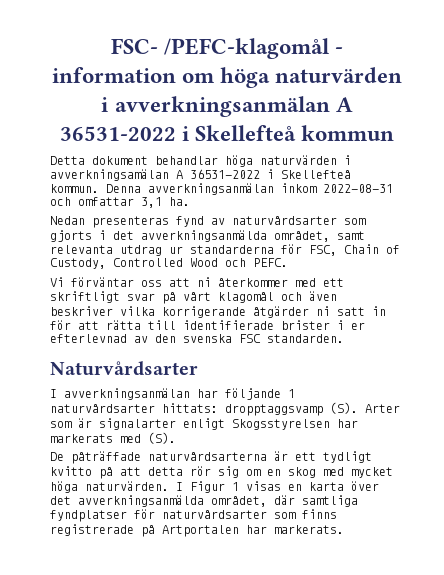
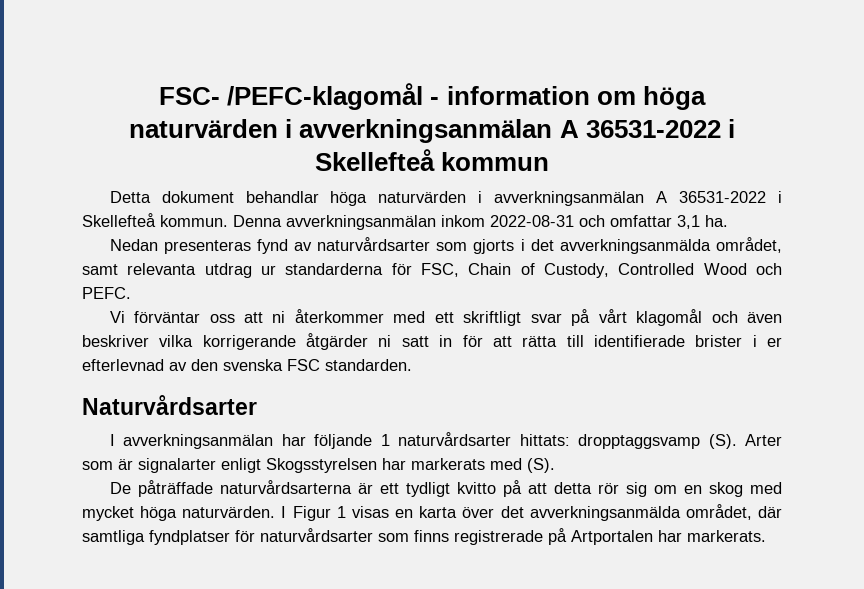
[50,169,169,181] avverkningsamälan -> [494,191,645,206] avverkningsanmälan

